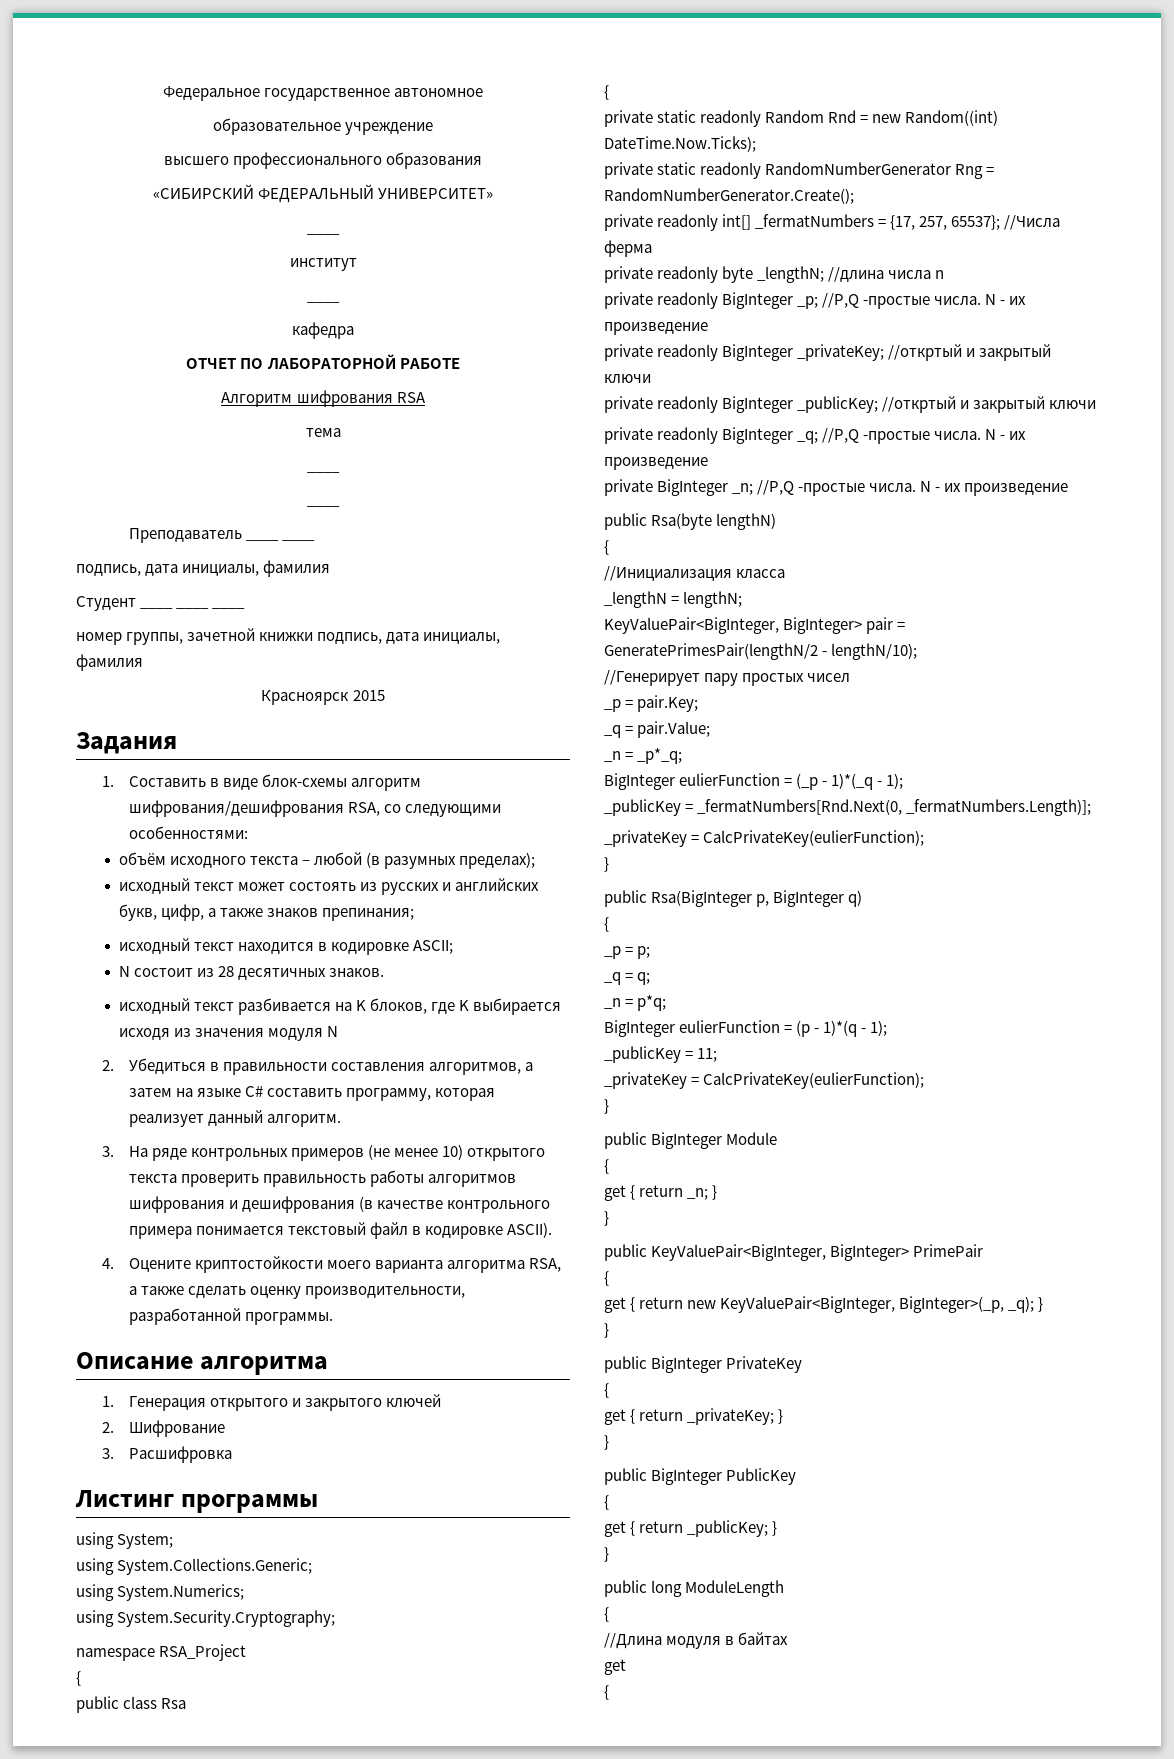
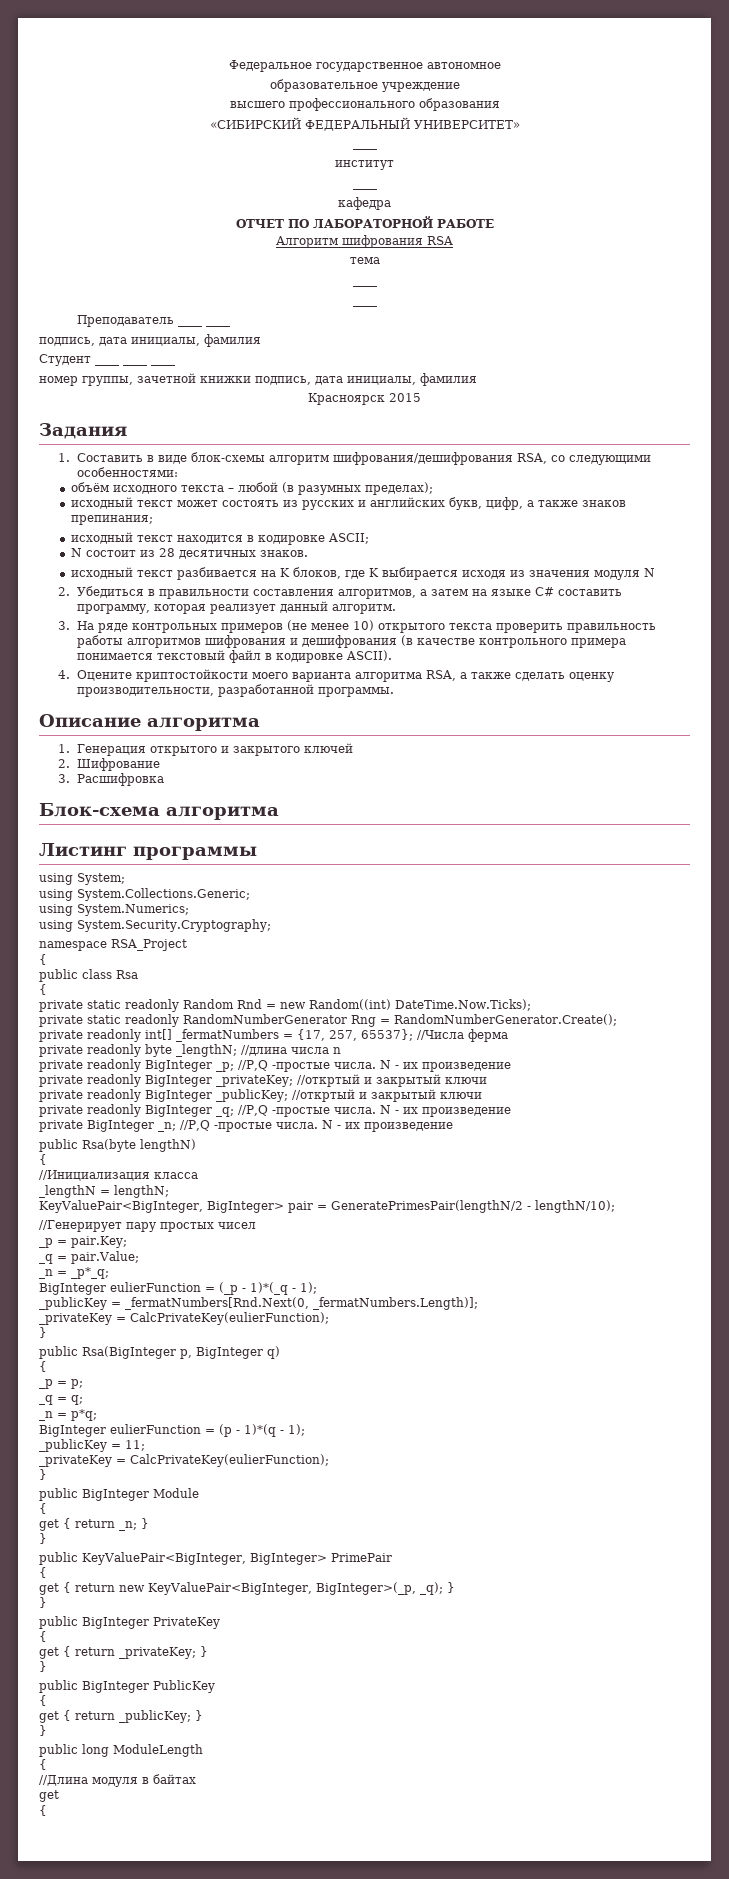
(232, 1454) none -> [39,803,279,820] // Блок-схема алгоритма

